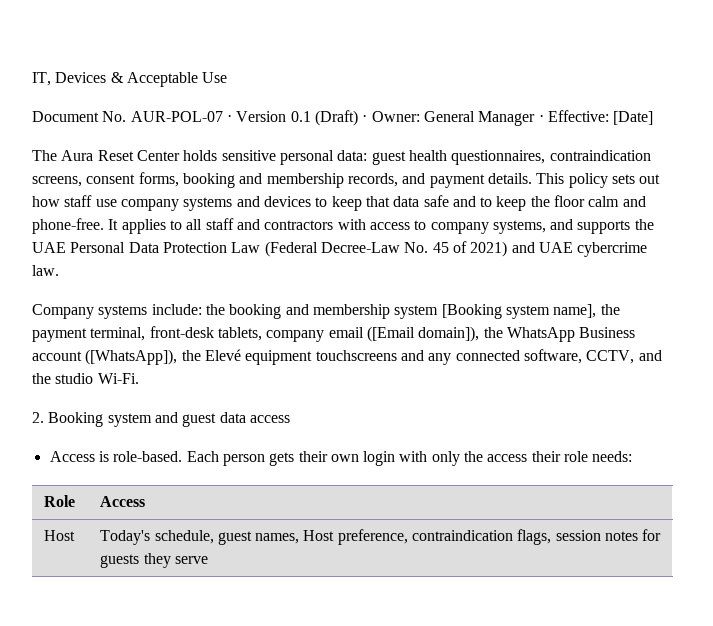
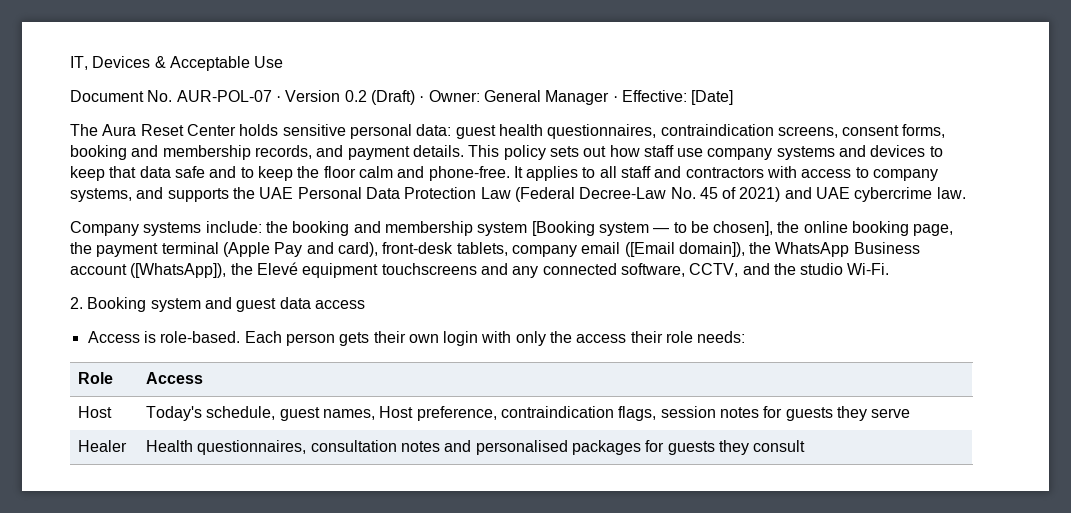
[290,111,311,122] 0.1 -> [344,90,367,102] 0.2
[553,304,620,318] [32,327,146,342] name], the payment terminal, -> [653,221,954,236] [70,242,378,257] — to be chosen], the online booking page, the payment terminal (Apple Pay and card),
(208, 560) none -> [78,440,128,452] [146,440,806,455] // Healer | Health questionnaires, consultation notes and personalised packages for guests they consult

